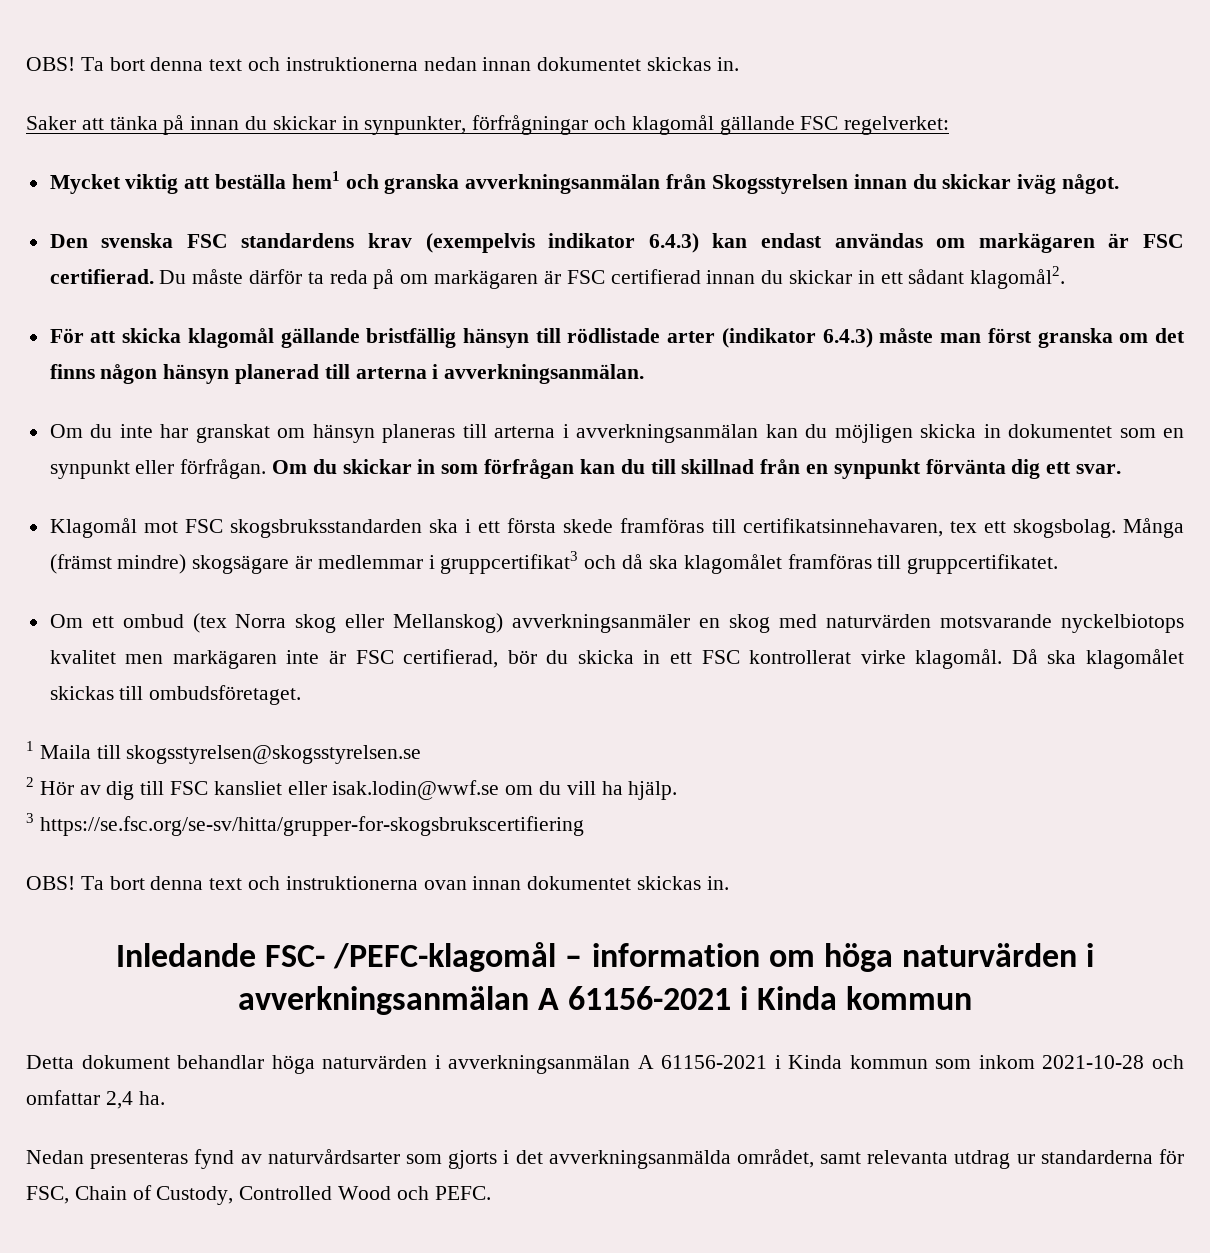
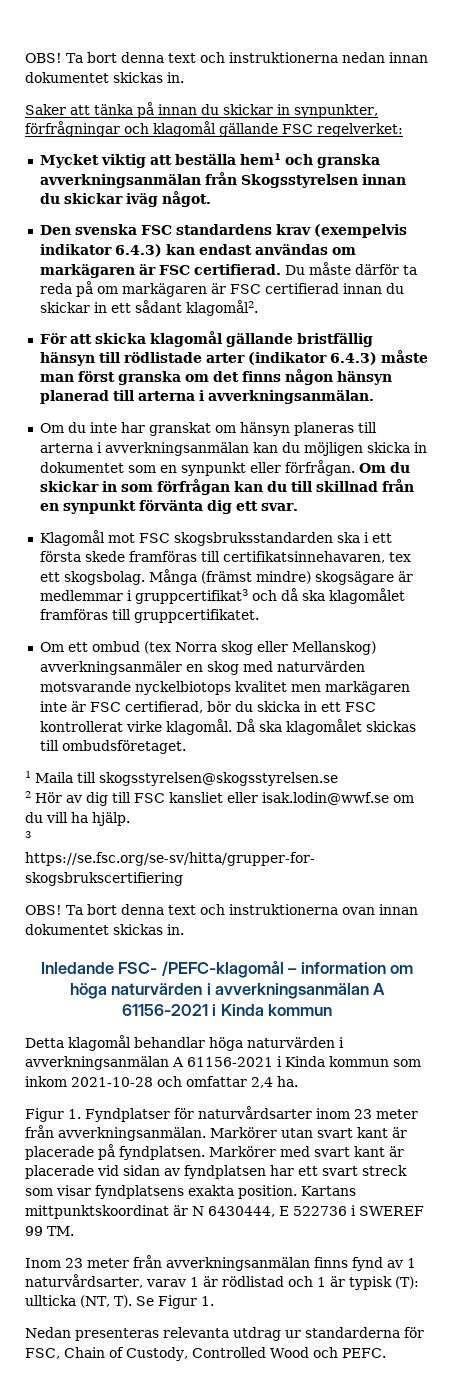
[81,1055,170,1069] dokument -> [68,1035,131,1051] klagomål
[26,1149,862,1169] Nedan presenteras fynd av naturvårdsarter som gjorts i det avverkningsanmälda området, samt -> [25,1106,418,1122] [25,1125,407,1141] [25,1144,404,1160] [25,1165,407,1179] [25,1185,356,1199] [25,1205,424,1219] [25,1226,74,1236] [25,1255,416,1271] [25,1274,419,1290] [25,1295,214,1309] [25,1327,159,1341] Figur 1. Fyndplatser för naturvårdsarter inom 23 meter från avverkningsanmälan. Markörer utan svart kant är placerade på fyndplatsen. Markörer med svart kant är placerade vid sidan av fyndplatsen har ett svart streck som visar fyndplatsens exakta position. Kartans mittpunktskoordinat är N 6430444, E 522736 i SWEREF 99 TM. // Inom 23 meter från avverkningsanmälan finns fynd av 1 naturvårdsarter, varav 1 är rödlistad och 1 är typisk (T): ullticka (NT, T). Se Figur 1. // Nedan presenteras

